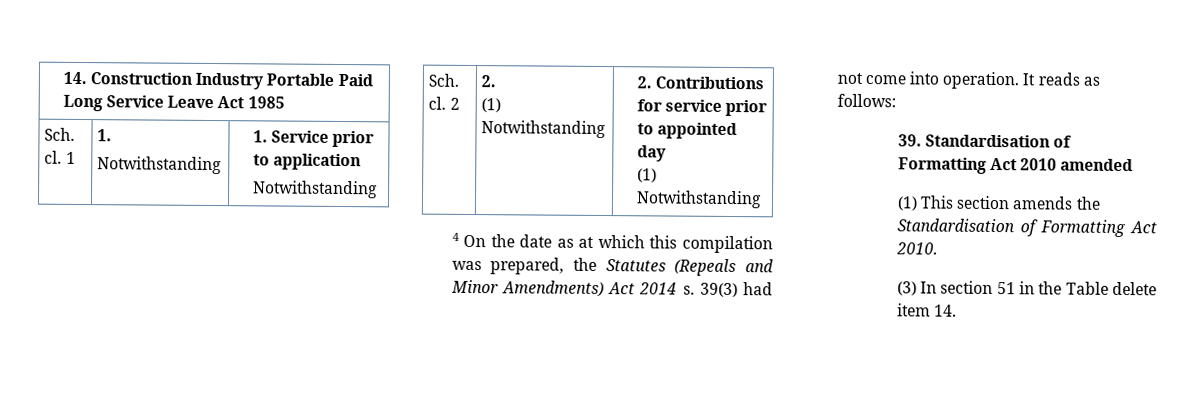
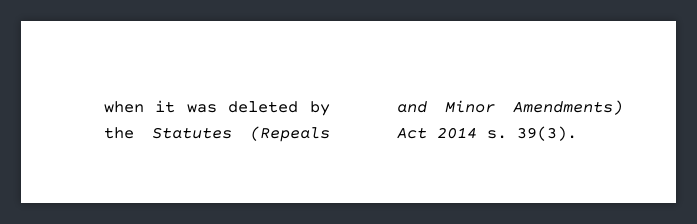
[62,71,373,90] [62,94,285,112] [44,127,76,141] [44,150,76,164] [97,129,113,142] [97,156,223,175] [252,130,375,148] [252,153,361,171] [252,180,378,199] [428,73,460,87] [428,96,460,110] [481,75,497,88] [481,98,502,113] [481,120,607,139] [636,76,764,90] [636,99,768,117] [636,122,737,140] [636,145,666,162] [636,168,657,183] [635,190,762,209] [451,232,773,254] [451,257,565,275] 14. Construction Industry Portable Paid Long Service Leave Act 1985 // Sch. cl. 1 | 1. // Notwithstanding | 1. Service prior to application // Notwithstanding // Sch. cl. 2 | 2. // (1) Notwithstanding | 2. Contributions for service prior to appointed day // (1) Notwithstanding // 4 On the date as at which this compilation was prepared, -> [103,100,330,116] when it was deleted by
[699,282,773,298] [836,71,1100,90] [836,93,896,108] [897,134,1073,148] [897,157,1134,174] [896,195,1101,211] [896,218,1157,238] [895,242,938,255] [896,280,1157,296] [896,303,957,317] 39(3) had not come into operation. It reads as follows: // 39. Standardisation of Formatting Act 2010 amended // (1) This section amends the Standardisation of Formatting Act 2010. // (3) In section 51 in the Table delete item 14. -> [516,126,577,141] 39(3).

